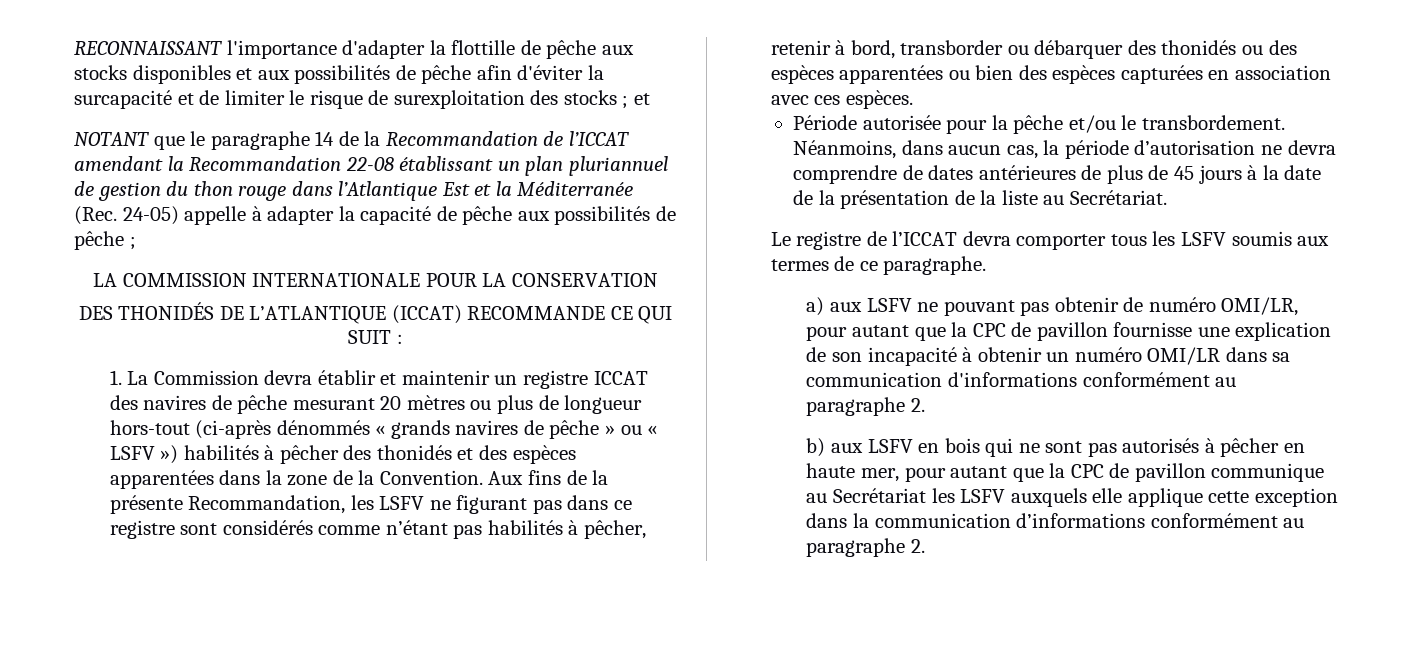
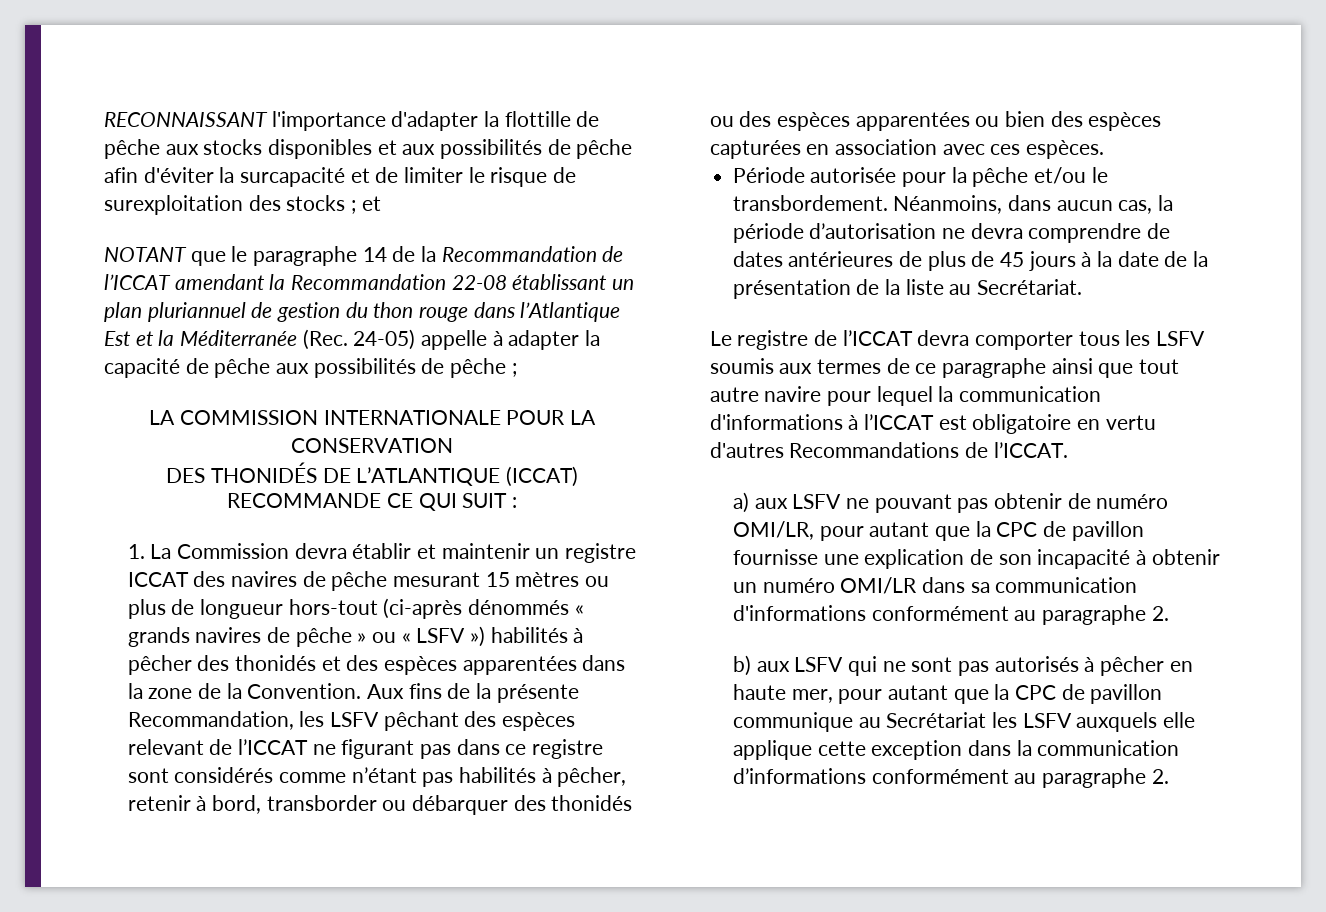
[380,396,402,410] 20 -> [485,572,510,587] 15
(425, 503) none -> [383,711,575,731] [127,739,308,755] pêchant des espèces relevant de l’ICCAT
[883,256,987,275] paragraphe. -> [941,358,1179,378] [709,386,1101,406] [709,414,1156,434] [709,442,1068,458] paragraphe ainsi que tout autre navire pour lequel la communication d'informations à l’ICCAT est obligatoire en vertu d'autres Recommandations de l’ICCAT.
[918,438,980,453] en bois -> (844, 664) none

